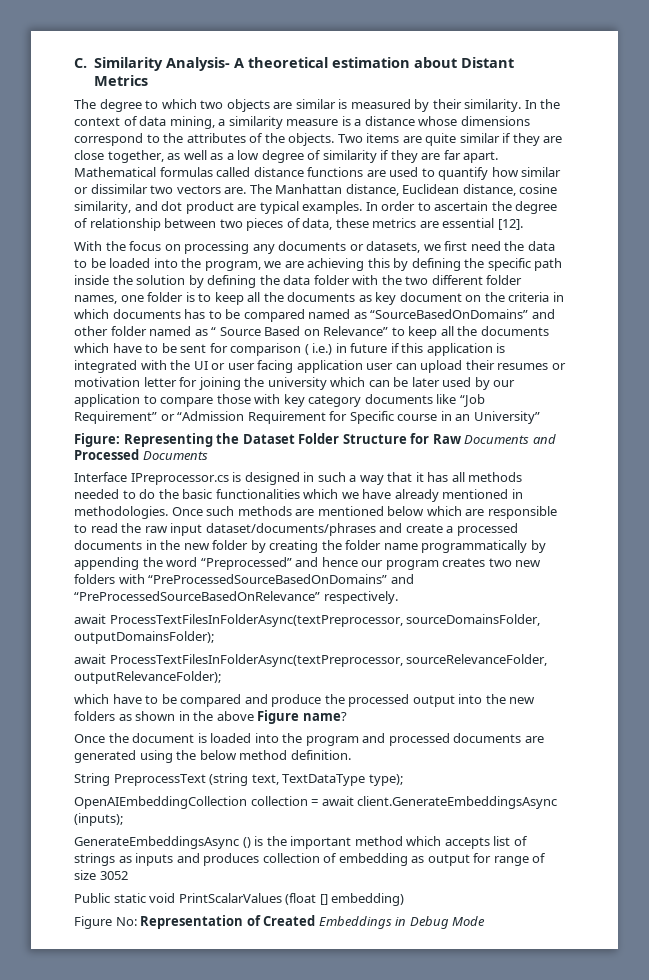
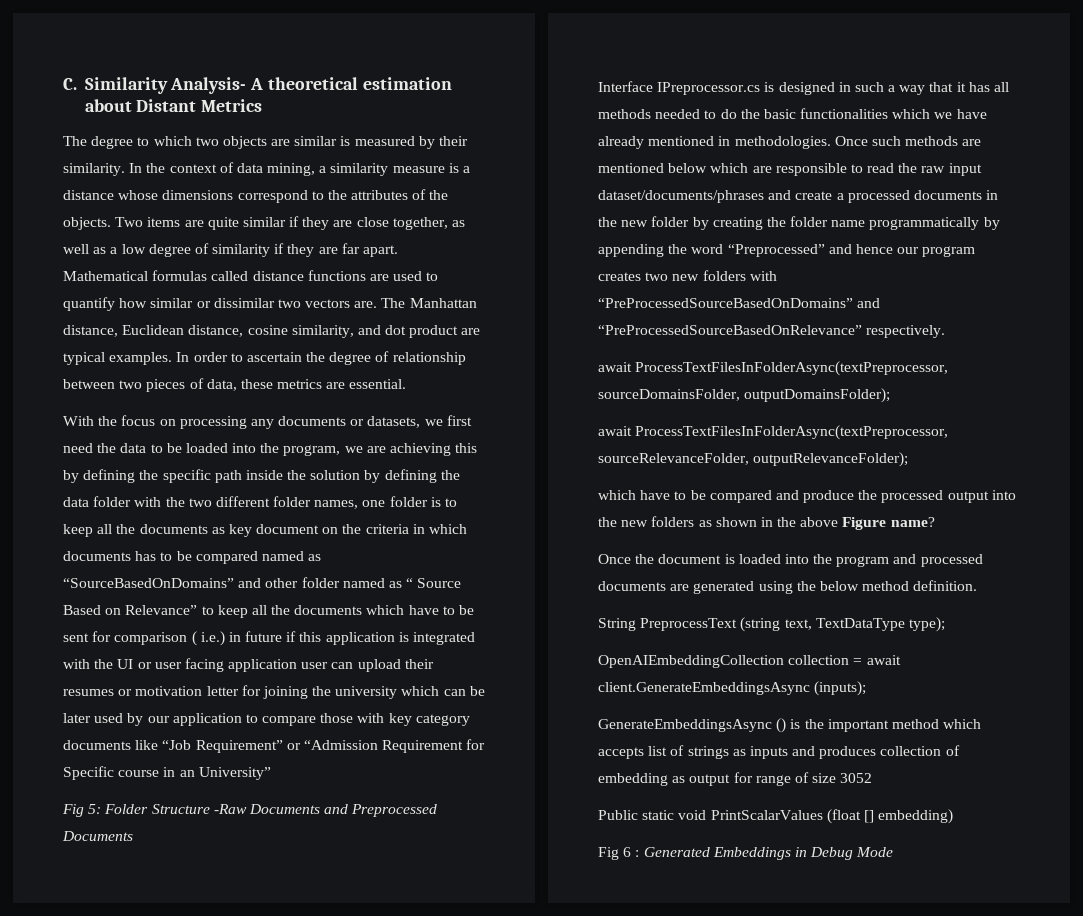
[442,218,523,230] essential [12]. -> [349,379,407,389] essential.
[74,433,461,447] Figure: Representing the Dataset Folder Structure for Raw -> [62,804,247,817] Fig 5: Folder Structure -Raw
[74,449,139,460] Processed -> [351,804,438,817] Preprocessed
[74,915,316,929] Figure No: Representation of Created -> [598,847,710,860] Fig 6 : Generated

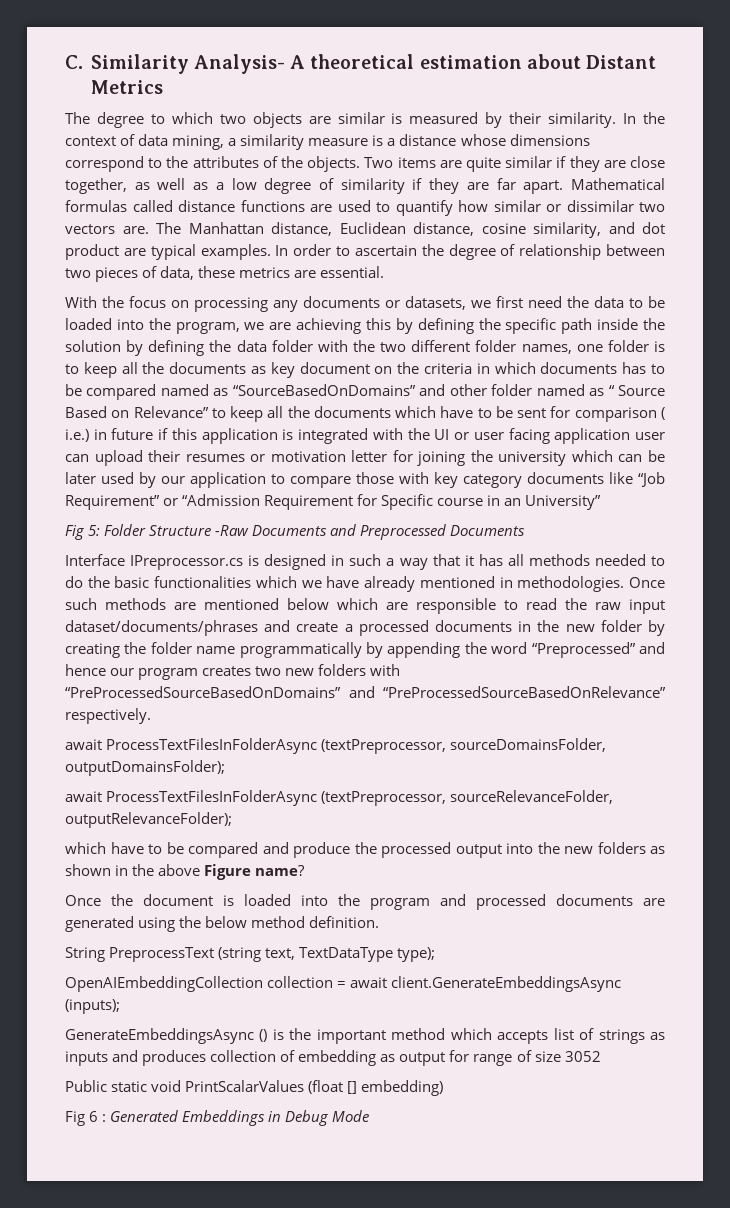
[635,361,949,376] ProcessTextFilesInFolderAsync(textPreprocessor, -> [106,738,447,754] ProcessTextFilesInFolderAsync (textPreprocessor,
[635,425,949,440] ProcessTextFilesInFolderAsync(textPreprocessor, -> [106,790,447,806] ProcessTextFilesInFolderAsync (textPreprocessor,

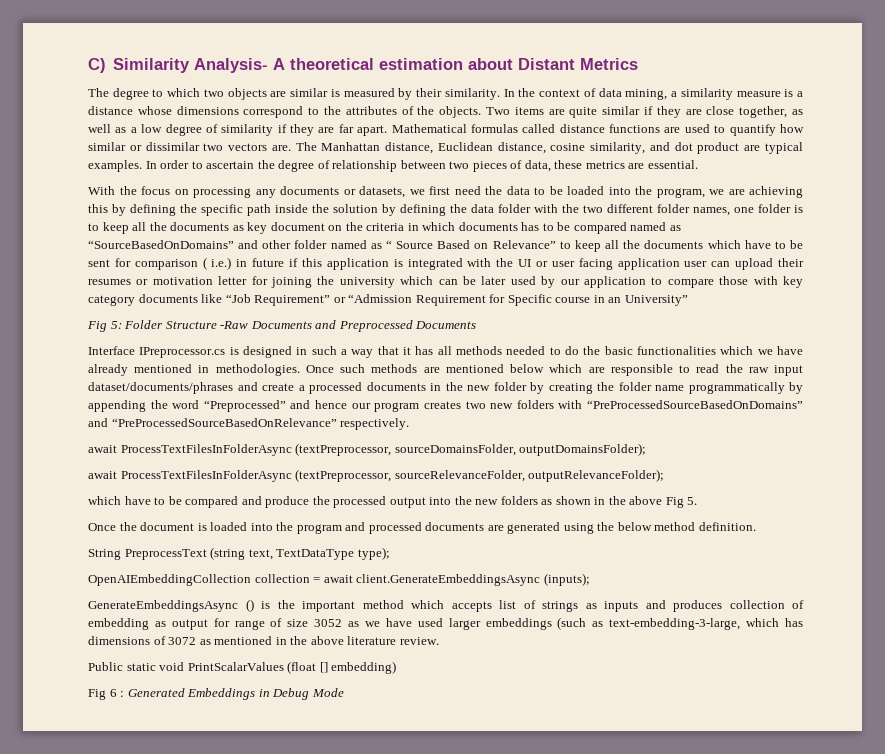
[65,55,83,69] C. -> [88,58,106,73] C)
[204,864,306,880] Figure name? -> [665,497,698,508] Fig 5.
(601, 1056) none -> [348,617,804,630] [88,636,439,645] as we have used larger embeddings (such as text-embedding-3-large, which has dimensions of 3072 as mentioned in the above literature review.

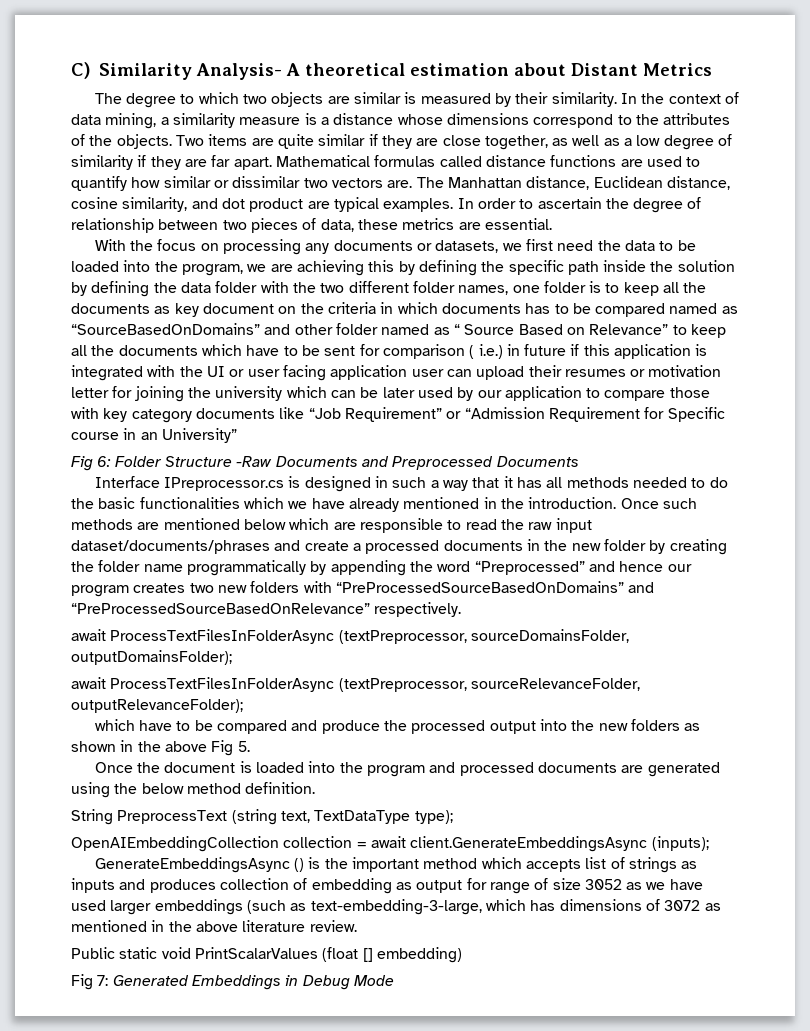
[110,321,122,329] 5: -> [97,456,112,467] 6:
[215,364,300,376] methodologies. -> [500,497,617,509] the introduction.
[109,689,125,697] 6 : -> [97,975,109,986] 7:

